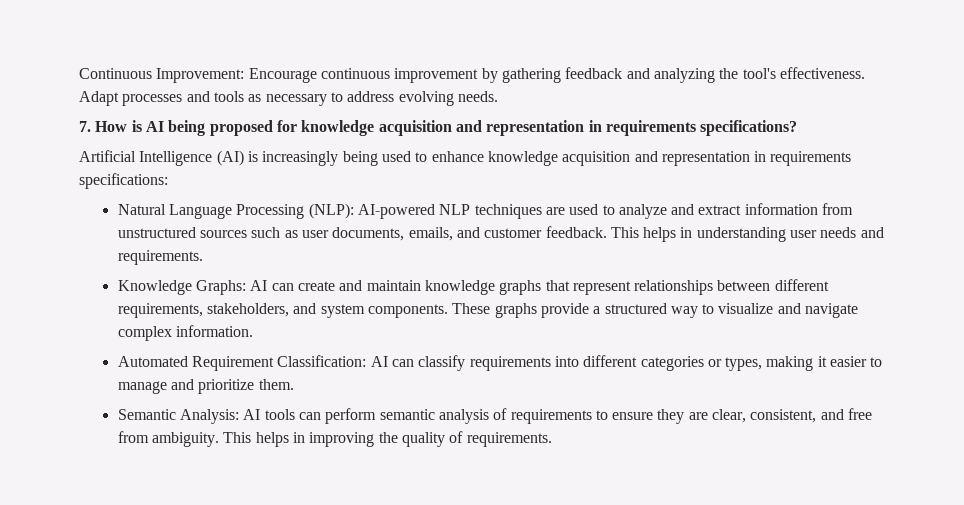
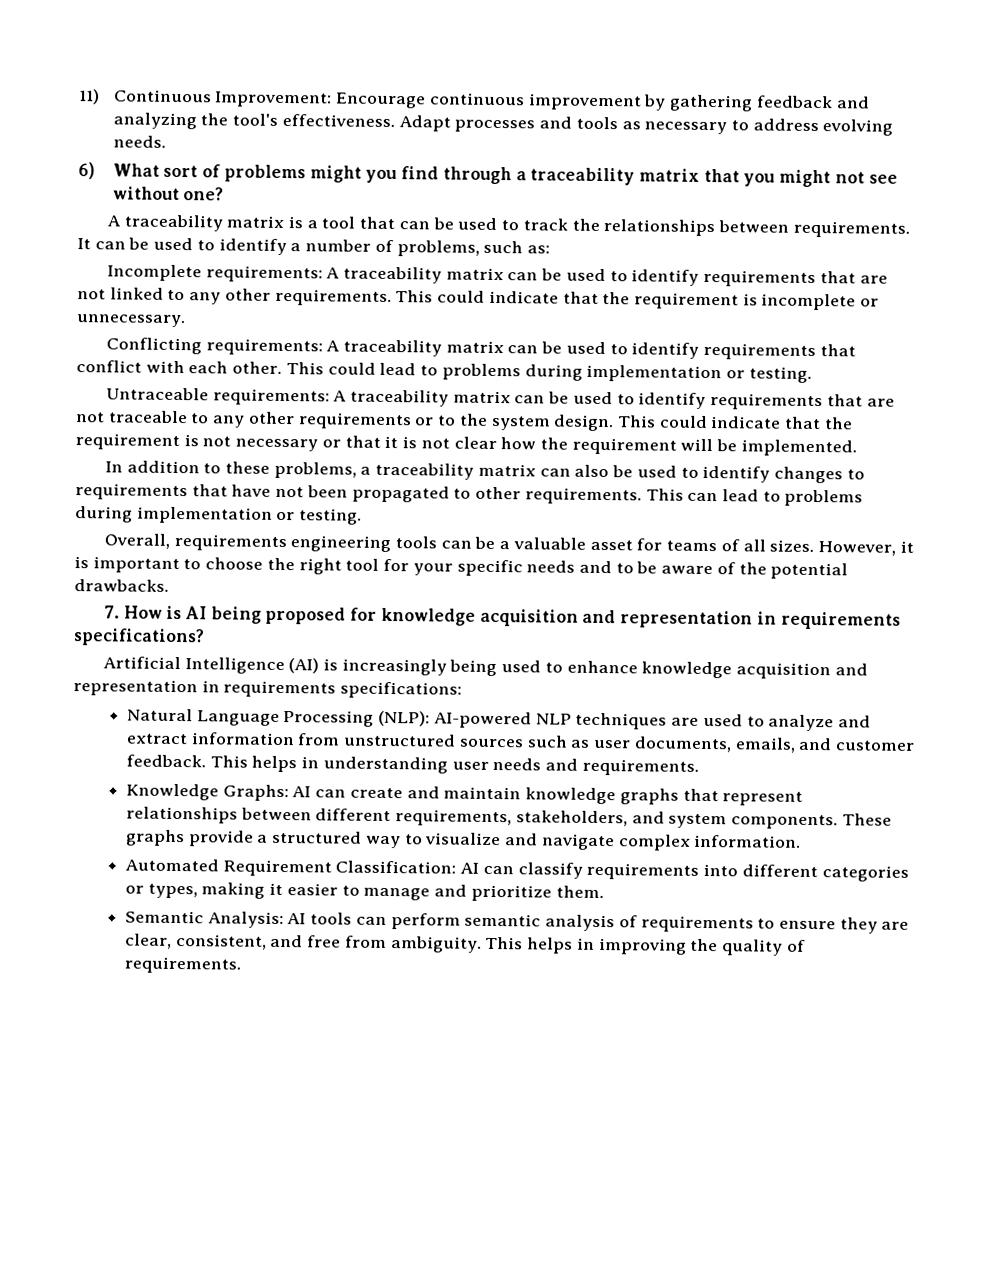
(79, 73) none -> [79,89,100,105] 11)
(498, 96) none -> [78,162,898,188] [112,186,225,201] [106,214,910,238] [77,237,550,257] [106,264,888,288] [77,287,880,311] [76,314,186,328] [105,337,856,361] [76,360,812,383] [105,387,895,411] [76,410,853,432] [75,433,857,457] [104,460,865,484] [75,483,864,507] [75,506,363,525] [103,533,914,556] [74,556,849,580] [74,579,169,592] // 6) What sort of problems might you find through a traceability matrix that you might not see without one? // A traceability matrix is a tool that can be used to track the relationships between requirements. It can be used to identify a number of problems, such as: // Incomplete requirements: A traceability matrix can be used to identify requirements that are not linked to any other requirements. This could indicate that the requirement is incomplete or unnecessary. // Conflicting requirements: A traceability matrix can be used to identify requirements that conflict with each other. This could lead to problems during implementation or testing. // Untraceable requirements: A traceability matrix can be used to identify requirements that are not traceable to any other requirements or to the system design. This could indicate that the requirement is not necessary or that it is not clear how the requirement will be implemented. // In addition to these problems, a traceability matrix can also be used to identify changes to requirements that have not been propagated to other requirements. This can lead to problems during implementation or testing. // Overall, requirements engineering tools can be a valuable asset for teams of all sizes. However, it is important to choose the right tool for your specific needs and to be aware of the potential drawbacks.

